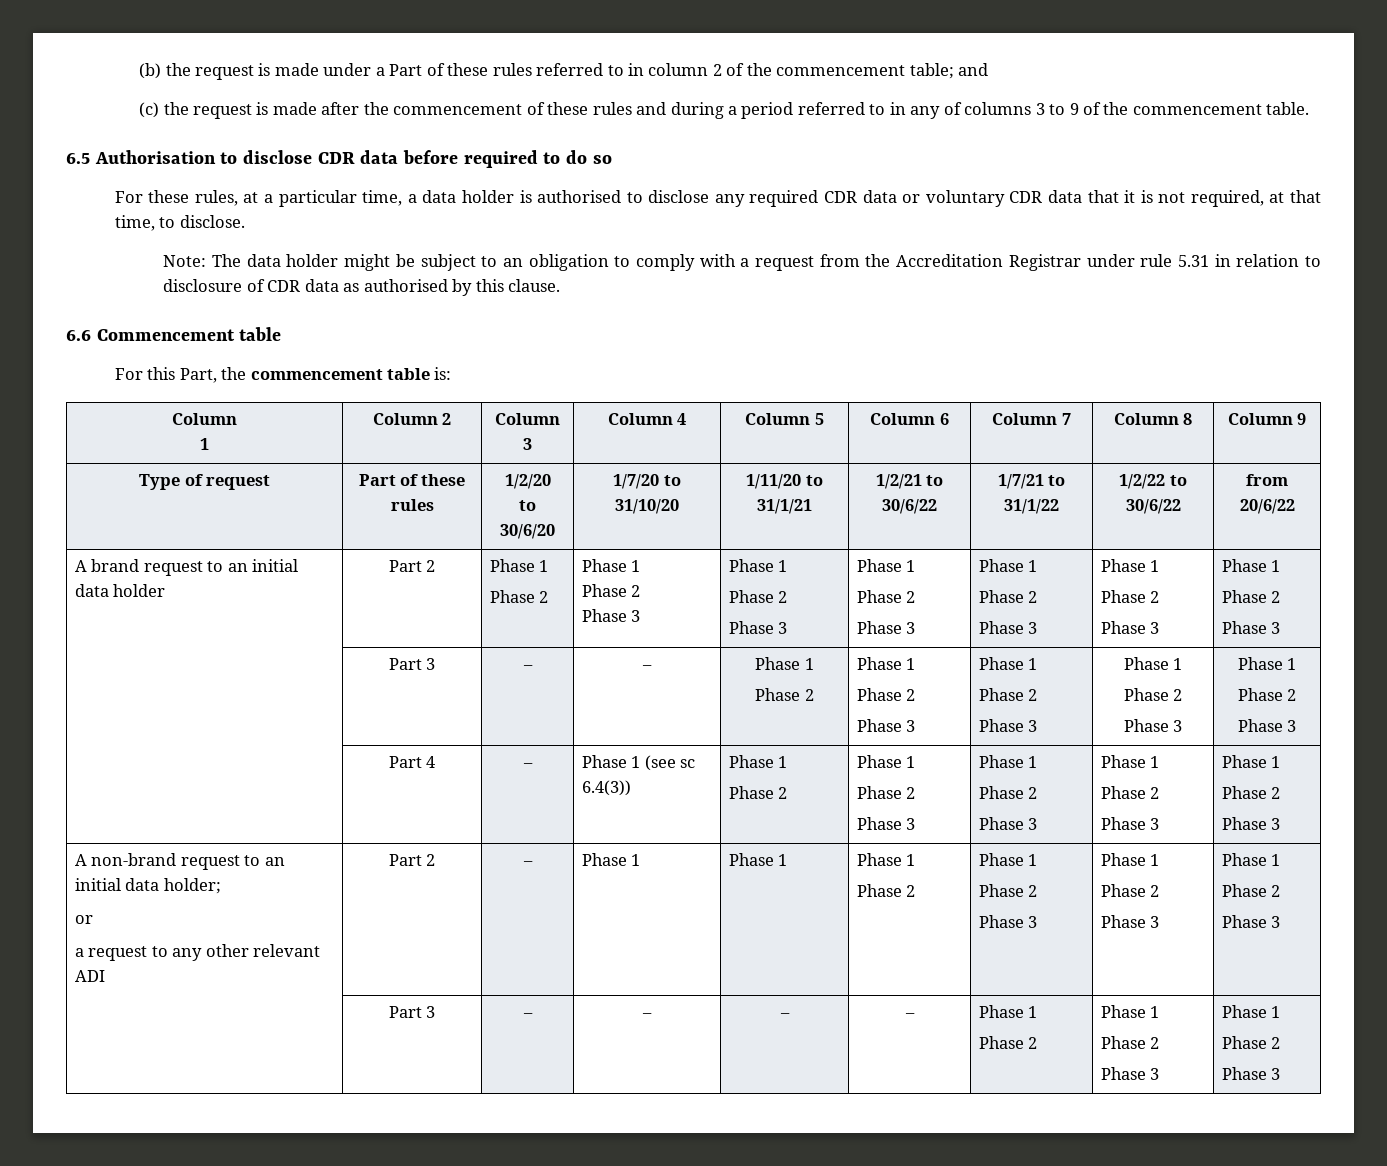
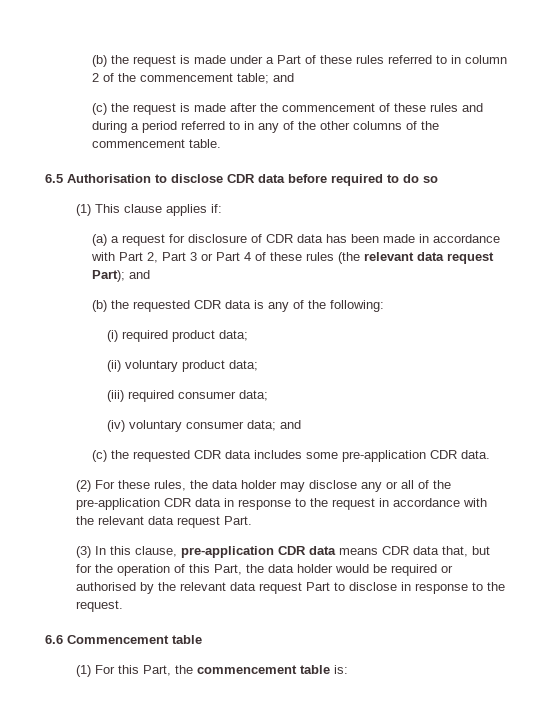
[964,102,1079,115] columns 3 to 9 -> [297,121,402,130] the other columns
[114,190,1321,207] [114,215,245,231] [163,254,1321,271] [163,279,561,296] For these rules, at a particular time, a data holder is authorised to disclose any required CDR data or voluntary CDR data that it is not required, at that time, to disclose. // Note: The data holder might be subject to an obligation to comply with a request from the Accreditation Registrar under rule 5.31 in relation to disclosure of CDR data as authorised by this clause. -> [76,204,223,216] [91,234,500,246] [90,252,494,264] [91,270,150,282] [91,300,384,312] [107,330,249,342] [107,360,259,372] [107,390,269,402] [107,420,302,432] [91,450,490,462] [76,480,452,492] [76,498,488,510] [76,516,253,528] [76,546,491,558] [76,564,454,576] [76,582,506,594] [76,600,124,612] (1) This clause applies if: // (a) a request for disclosure of CDR data has been made in accordance with Part 2, Part 3 or Part 4 of these rules (the relevant data request Part); and // (b) the requested CDR data is any of the following: // (i) required product data; // (ii) voluntary product data; // (iii) required consumer data; // (iv) voluntary consumer data; and // (c) the requested CDR data includes some pre-application CDR data. // (2) For these rules, the data holder may disclose any or all of the pre-application CDR data in response to the request in accordance with the relevant data request Part. // (3) In this clause, pre-application CDR data means CDR data that, but for the operation of this Part, the data holder would be required or authorised by the relevant data request Part to disclose in response to the request.
(282, 334) none -> [76,665,92,677] (1)
[172,413,237,425] [200,438,209,450] [372,413,452,425] [495,413,560,425] [523,438,532,450] [607,413,687,425] [745,413,824,425] [870,413,949,425] [992,413,1071,425] [1113,413,1193,425] [1227,413,1307,425] [139,474,270,490] [358,474,466,486] [390,499,434,511] [504,474,551,489] [519,500,536,511] [500,524,555,539] [613,474,681,489] [615,499,679,514] [746,474,823,489] [757,499,812,514] [875,474,944,489] [882,499,937,514] [997,474,1066,489] [1004,499,1059,514] [1119,474,1187,489] [1125,499,1181,514] [1246,474,1288,486] [1239,499,1295,514] [74,559,299,576] [74,584,166,597] [388,560,436,572] [489,559,549,572] [489,590,549,603] [581,559,641,572] [581,584,641,597] [581,609,641,622] [728,559,788,572] [728,590,788,603] [728,621,788,634] [856,559,916,572] [856,590,916,603] [856,621,916,634] [978,559,1038,572] [978,590,1038,603] [978,621,1038,634] [1100,559,1160,572] [1100,590,1160,603] [1100,621,1160,634] [1221,559,1281,572] [1221,590,1281,603] [1221,621,1281,634] [388,658,436,670] [522,665,533,670] [642,665,652,670] [755,657,814,670] [755,688,814,701] [856,657,916,670] [856,688,916,701] [856,719,916,732] [978,657,1038,670] [978,688,1038,701] [978,719,1038,732] [1123,657,1183,670] [1123,688,1183,701] [1123,719,1183,732] [1237,657,1297,670] [1237,688,1297,701] [1237,719,1297,732] [388,756,436,768] [522,763,533,768] [581,755,696,771] [581,780,631,796] [728,755,788,768] [728,786,788,799] [856,755,916,768] [856,786,916,799] [856,817,916,830] [978,755,1038,768] [978,786,1038,799] [978,817,1038,830] [1100,755,1160,768] [1100,786,1160,799] [1100,817,1160,830] [1221,755,1281,768] [1221,786,1281,799] [1221,817,1281,830] [74,853,285,870] [74,878,221,894] [74,915,93,924] [74,944,321,961] [74,970,105,982] [388,854,436,866] [522,861,533,866] [581,853,641,866] [728,853,788,866] [856,853,916,866] [856,884,916,897] [978,853,1038,866] [978,884,1038,897] [978,915,1038,928] [1100,853,1160,866] [1100,884,1160,897] [1100,915,1160,928] [1221,853,1281,866] [1221,884,1281,897] [1221,915,1281,928] [388,1006,436,1018] [522,1013,533,1018] [642,1013,652,1018] [779,1013,790,1018] [904,1013,915,1018] [978,1005,1038,1018] [978,1036,1038,1049] [1100,1005,1160,1018] [1100,1036,1160,1049] [1100,1067,1160,1080] [1221,1005,1281,1018] [1221,1036,1281,1049] [1221,1067,1281,1080] // Column // 1 | Column 2 | Column 3 | Column 4 | Column 5 | Column 6 | Column 7 | Column 8 | Column 9 // Type of request | Part of these rules | 1/2/20 // to 30/6/20 | 1/7/20 to 31/10/20 | 1/11/20 to 31/1/21 | 1/2/21 to 30/6/22 | 1/7/21 to 31/1/22 | 1/2/22 to 30/6/22 | from 20/6/22 // A brand request to an initial data holder | Part 2 | Phase 1 // Phase 2 | Phase 1 // Phase 2 // Phase 3 | Phase 1 // Phase 2 // Phase 3 | Phase 1 // Phase 2 // Phase 3 | Phase 1 // Phase 2 // Phase 3 | Phase 1 // Phase 2 // Phase 3 | Phase 1 // Phase 2 // Phase 3 // | Part 3 | – | – | Phase 1 // Phase 2 | Phase 1 // Phase 2 // Phase 3 | Phase 1 // Phase 2 // Phase 3 | Phase 1 // Phase 2 // Phase 3 | Phase 1 // Phase 2 // Phase 3 // | Part 4 | – | Phase 1 (see sc 6.4(3)) | Phase 1 // Phase 2 | Phase 1 // Phase 2 // Phase 3 | Phase 1 // Phase 2 // Phase 3 | Phase 1 // Phase 2 // Phase 3 | Phase 1 // Phase 2 // Phase 3 // A non-brand request to an initial data holder; // or // a request to any other relevant ADI | Part 2 | – | Phase 1 | Phase 1 | Phase 1 // Phase 2 | Phase 1 // Phase 2 // Phase 3 | Phase 1 // Phase 2 // Phase 3 | Phase 1 // Phase 2 // Phase 3 // | Part 3 | – | – | – | – | Phase 1 // Phase 2 | Phase 1 // Phase 2 // Phase 3 | Phase 1 // Phase 2 // Phase 3 -> (349, 669) none

